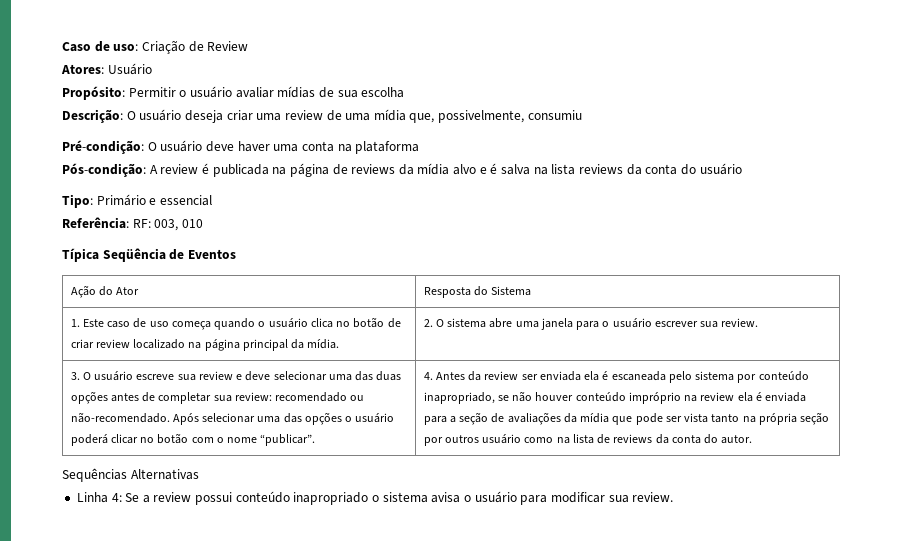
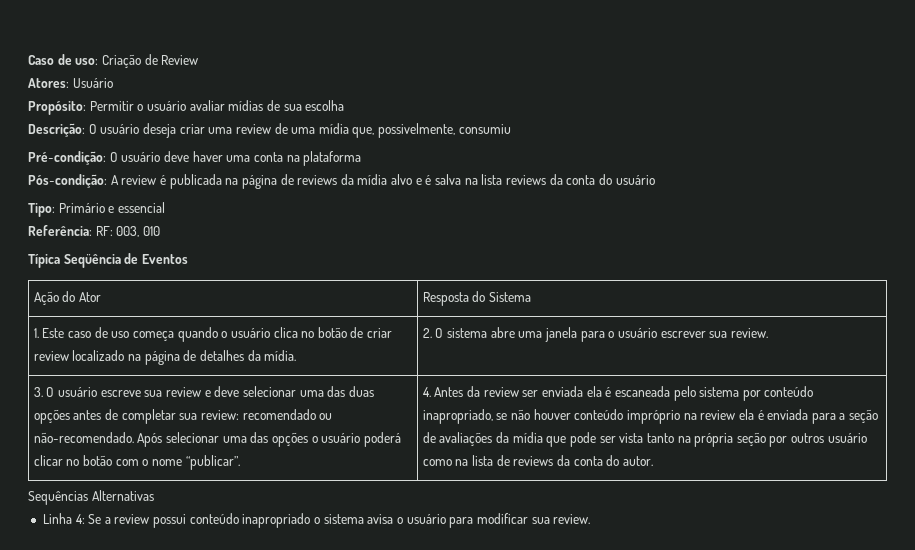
[242,339,288,351] principal -> [183,350,244,361] de detalhes

